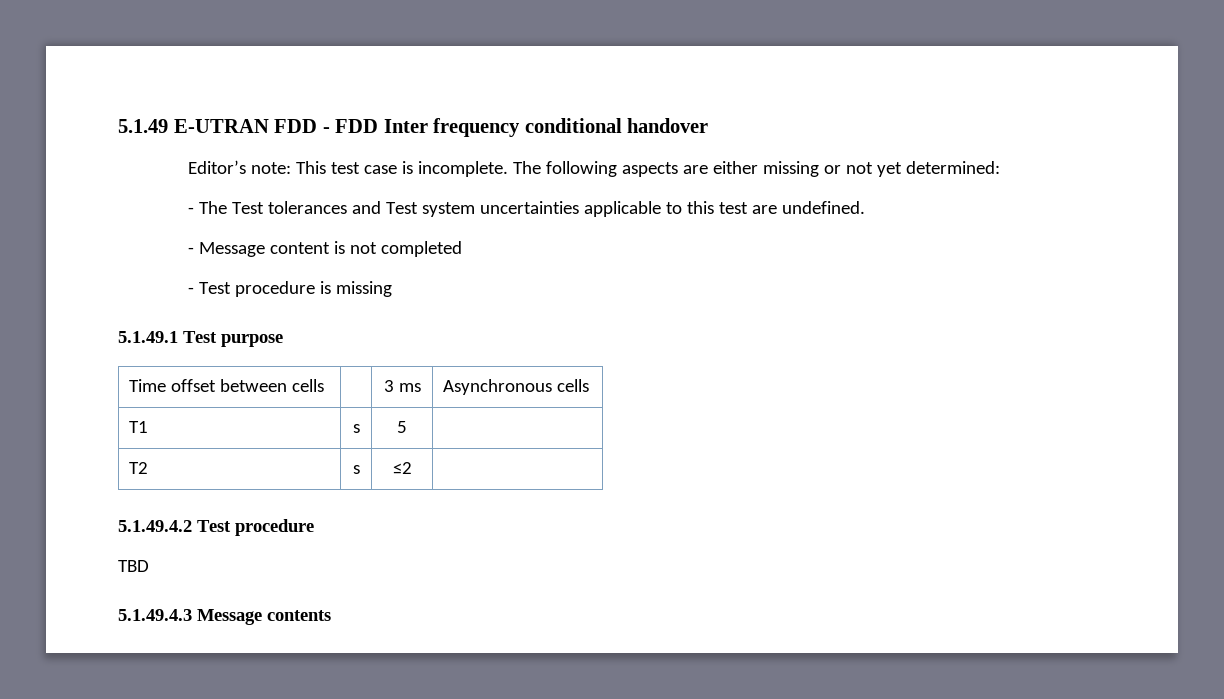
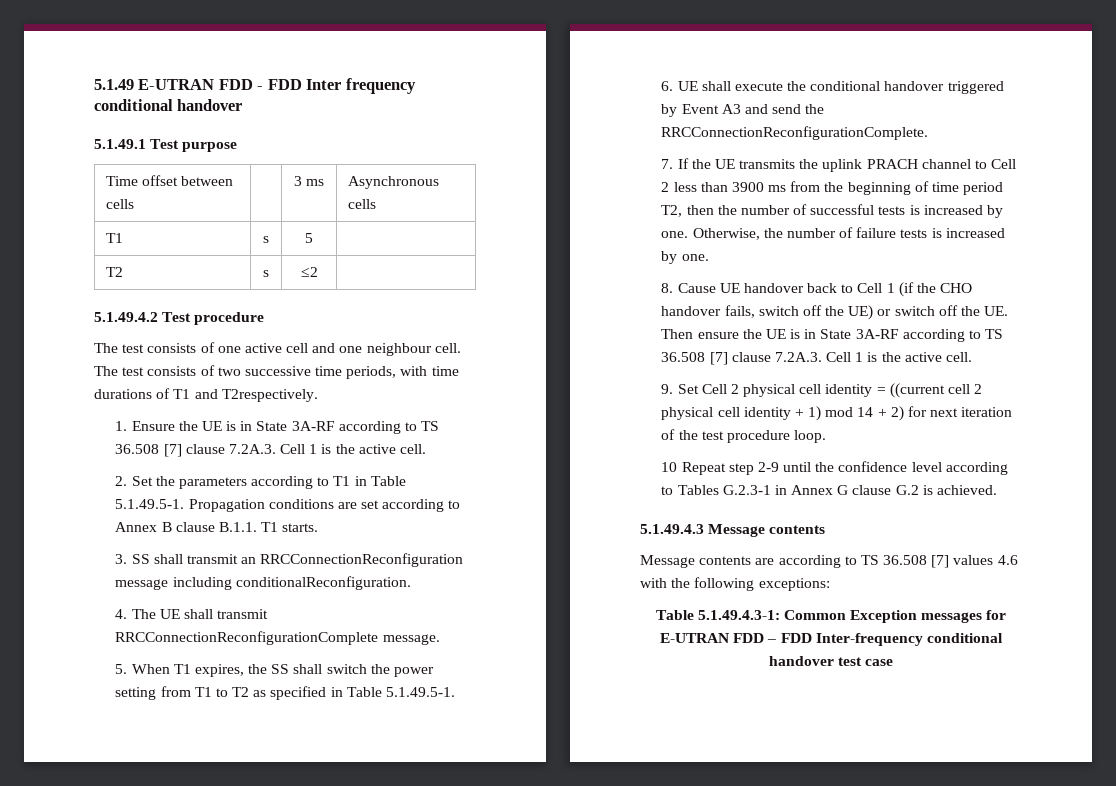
[187,160,1000,177] [187,201,865,217] [187,241,462,257] [187,281,392,297] // Editor’s note: This test case is incomplete. The following aspects are either missing or not yet determined: // - The Test tolerances and Test system uncertainties applicable to this test are undefined. // - Message content is not completed // - Test procedure is missing -> (243, 105) none
[118,560,149,572] [118,609,331,625] TBD // 5.1.49.4.3 Message contents -> [94,342,461,356] [94,365,459,379] [94,388,318,402] [115,421,440,434] [115,444,427,457] [115,476,406,489] [115,499,461,512] [115,522,319,532] [115,553,464,567] [115,576,411,590] [115,609,269,619] [115,631,440,645] [115,664,435,677] [115,686,456,700] [661,81,1004,94] [661,104,825,117] [661,126,929,140] [661,158,1017,172] [661,181,1004,195] [661,204,1004,218] [661,227,1005,240] [661,251,709,264] [661,282,973,297] [661,305,1009,320] [661,329,1004,342] [661,352,973,365] [661,383,983,398] [661,406,1013,421] [661,429,827,443] [661,461,1008,475] [661,485,998,495] [640,524,826,537] [640,555,1018,568] [640,577,830,591] [655,610,1007,623] [660,633,1003,646] [768,656,894,666] The test consists of one active cell and one neighbour cell. The test consists of two successive time periods, with time durations of T1 and T2respectively. // 1. Ensure the UE is in State 3A-RF according to TS 36.508 [7] clause 7.2A.3. Cell 1 is the active cell. // 2. Set the parameters according to T1 in Table 5.1.49.5-1. Propagation conditions are set according to Annex B clause B.1.1. T1 starts. // 3. SS shall transmit an RRCConnectionReconfiguration message including conditionalReconfiguration. // 4. The UE shall transmit RRCConnectionReconfigurationComplete message. // 5. When T1 expires, the SS shall switch the power setting from T1 to T2 as specified in Table 5.1.49.5-1. // 6. UE shall execute the conditional handover triggered by Event A3 and send the RRCConnectionReconfigurationComplete. // 7. If the UE transmits the uplink PRACH channel to Cell 2 less than 3900 ms from the beginning of time period T2, then the number of successful tests is increased by one. Otherwise, the number of failure tests is increased by one. // 8. Cause UE handover back to Cell 1 (if the CHO handover fails, switch off the UE) or switch off the UE. Then ensure the UE is in State 3A-RF according to TS 36.508 [7] clause 7.2A.3. Cell 1 is the active cell. // 9. Set Cell 2 physical cell identity = ((current cell 2 physical cell identity + 1) mod 14 + 2) for next iteration of the test procedure loop. // 10 Repeat step 2-9 until the confidence level according to Tables G.2.3-1 in Annex G clause G.2 is achieved. // 5.1.49.4.3 Message contents // Message contents are according to TS 36.508 [7] values 4.6 with the following exceptions: // Table 5.1.49.4.3-1: Common Exception messages for E-UTRAN FDD – FDD Inter-frequency conditional handover test case

